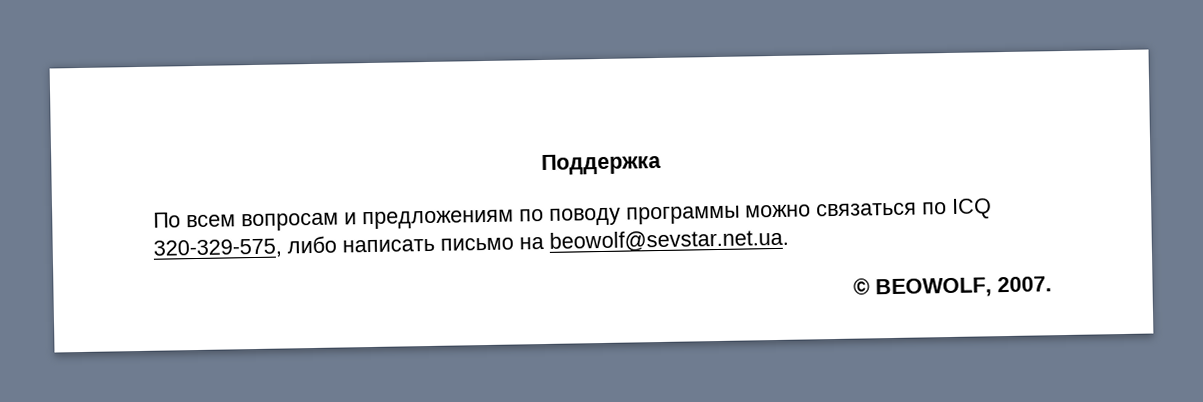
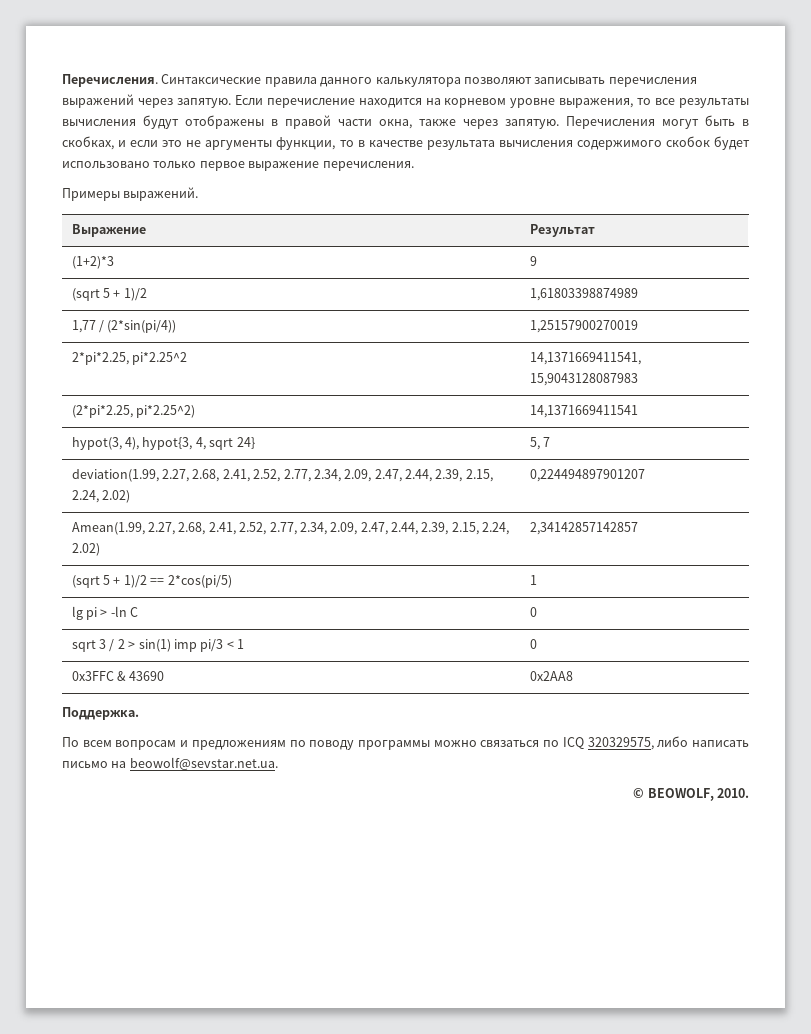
[541,152,662,176] Поддержка -> [62,74,697,87] [62,94,749,108] [62,115,749,129] [62,136,750,150] [62,161,414,171] [62,187,199,201] [71,224,146,237] [529,224,595,237] [71,256,114,269] [529,256,537,266] [71,288,147,301] [529,288,638,301] [71,320,177,333] [529,320,638,333] [71,352,188,365] [529,352,641,365] [529,373,638,386] [71,405,196,418] [529,405,638,418] [71,437,255,450] [529,437,551,450] [71,469,493,482] [71,490,131,503] [529,469,645,482] [71,522,510,535] [71,543,100,556] [529,522,638,535] [71,575,232,588] [529,575,537,585] [71,606,139,620] [529,607,537,617] [71,639,245,652] [529,639,537,649] [71,671,165,681] [529,671,573,681] [62,707,139,720] Перечисления. Синтаксические правила данного калькулятора позволяют записывать перечисления выражений через запятую. Если перечисление находится на корневом уровне выражения, то все результаты вычисления будут отображены в правой части окна, также через запятую. Перечисления могут быть в скобках, и если это не аргументы функции, то в качестве результата вычисления содержимого скобок будет использовано только первое выражение перечисления. // Примеры выражений. // Выражение | Результат // (1+2)*3 | 9 // (sqrt 5 + 1)/2 | 1,61803398874989 // 1,77 / (2*sin(pi/4)) | 1,25157900270019 // 2*pi*2.25, pi*2.25^2 | 14,1371669411541, 15,9043128087983 // (2*pi*2.25, pi*2.25^2) | 14,1371669411541 // hypot(3, 4), hypot{3, 4, sqrt 24} | 5, 7 // deviation(1.99, 2.27, 2.68, 2.41, 2.52, 2.77, 2.34, 2.09, 2.47, 2.44, 2.39, 2.15, 2.24, 2.02) | 0,224494897901207 // Amean(1.99, 2.27, 2.68, 2.41, 2.52, 2.77, 2.34, 2.09, 2.47, 2.44, 2.39, 2.15, 2.24, 2.02) | 2,34142857142857 // (sqrt 5 + 1)/2 == 2*cos(pi/5) | 1 // lg pi > -ln C | 0 // sqrt 3 / 2 > sin(1) imp pi/3 < 1 | 0 // 0x3FFC & 43690 | 0x2AA8 // Поддержка.
[153,238,282,259] 320-329-575, -> [587,737,654,750] 320329575,
[997,276,1052,293] 2007. -> [717,788,749,798] 2010.

